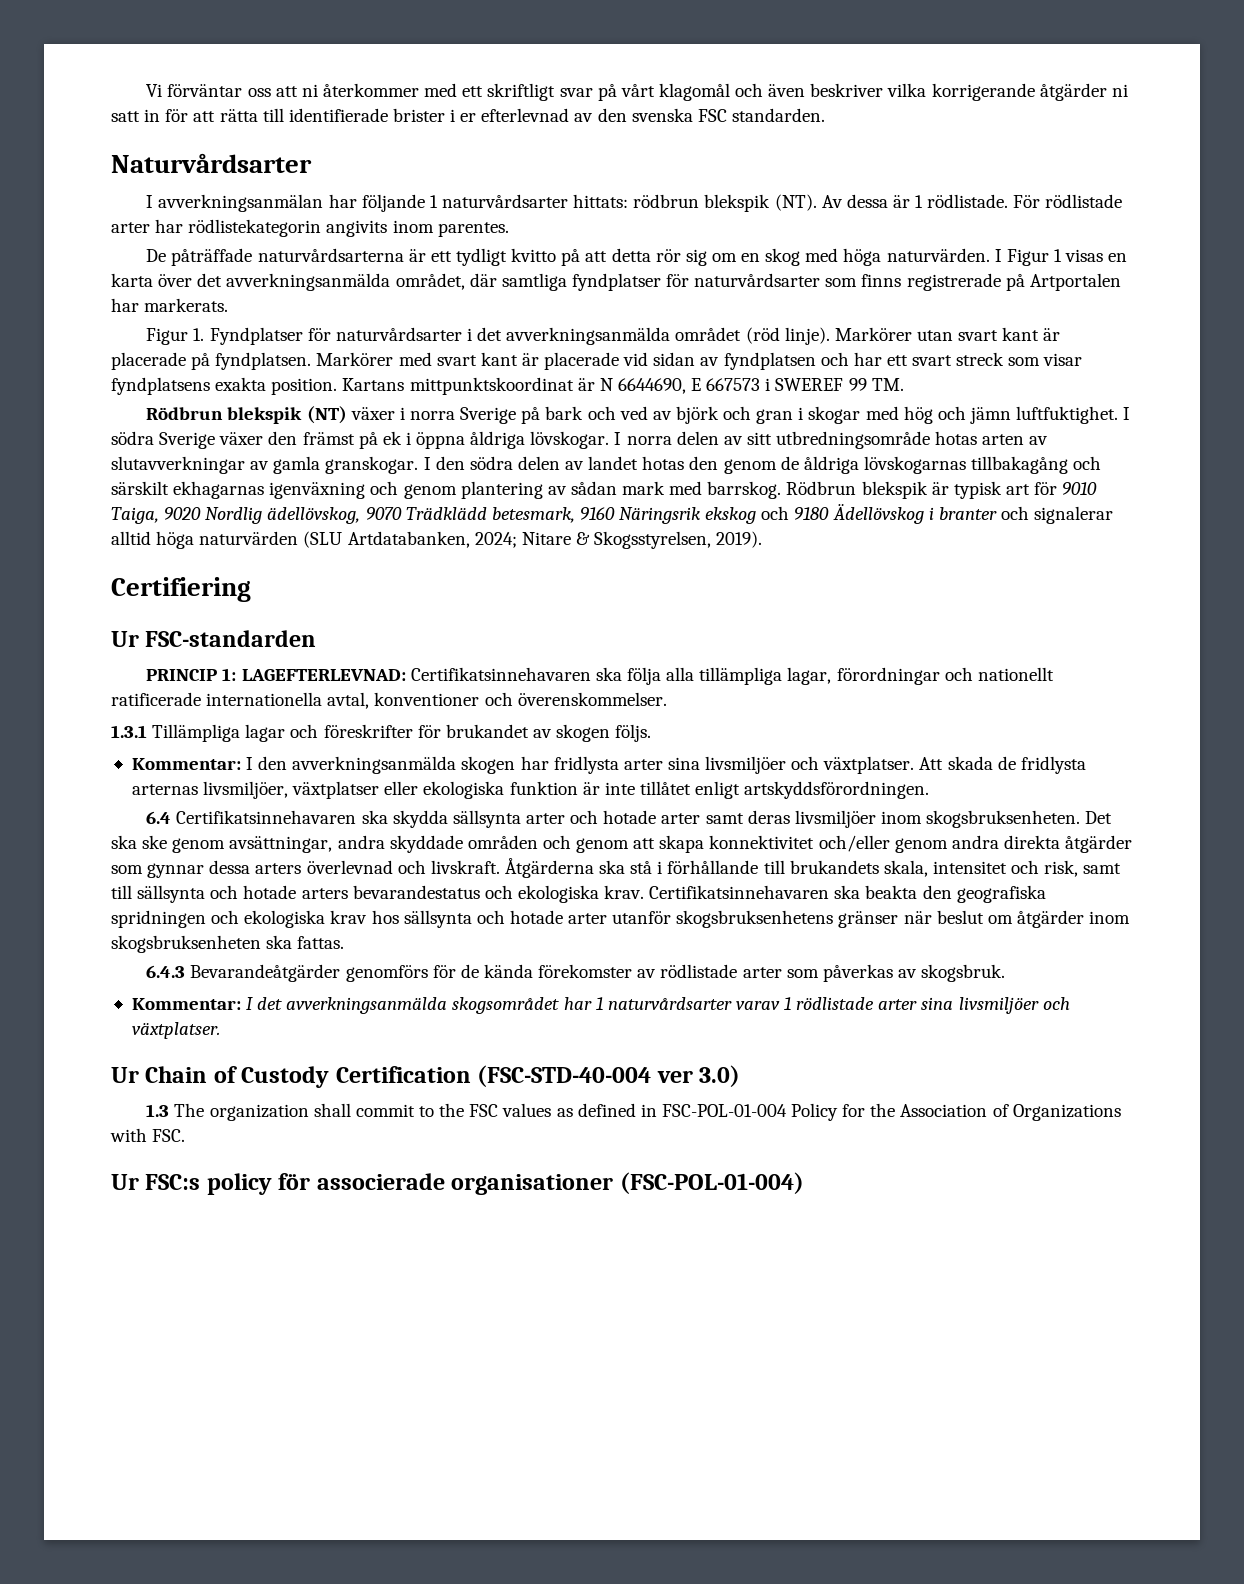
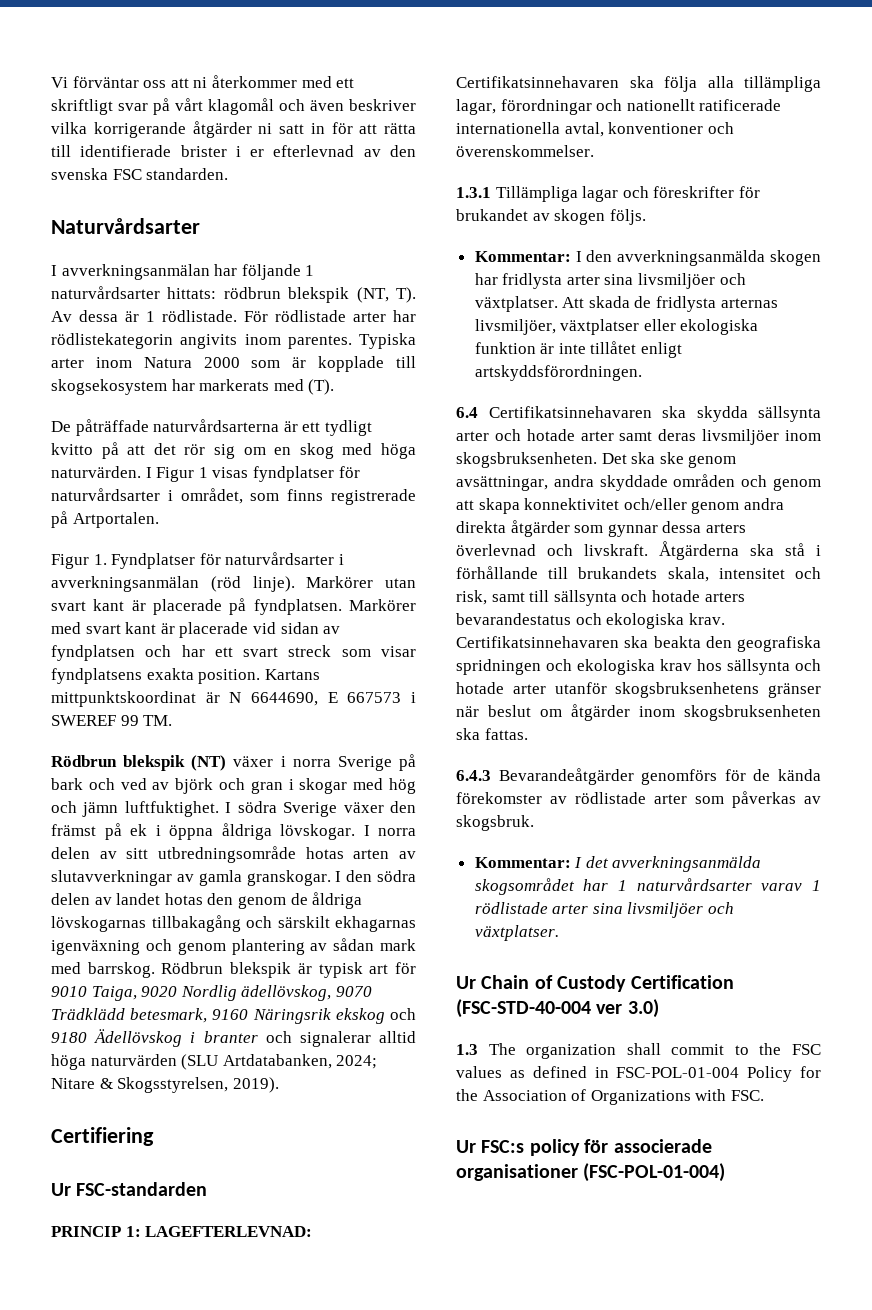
[774,194,817,211] (NT). -> [356,287,416,303] (NT, T).
(509, 229) none -> [359,333,416,349] [51,356,416,372] [51,379,335,395] Typiska arter inom Natura 2000 som är kopplade till skogsekosystem har markerats med (T).
[611,248,651,262] detta -> [153,443,176,455] det
[1108,253,1128,262] [111,273,567,291] en karta över det avverkningsanmälda området, där samtliga -> (249, 472) none
(821, 280) none -> [167,488,243,504] i området,
[1029,273,1121,291] [111,298,229,312] Artportalen har markerats. -> [72,512,159,528] Artportalen.
[477,327,742,345] det avverkningsanmälda området -> [51,576,199,592] avverkningsanmälan

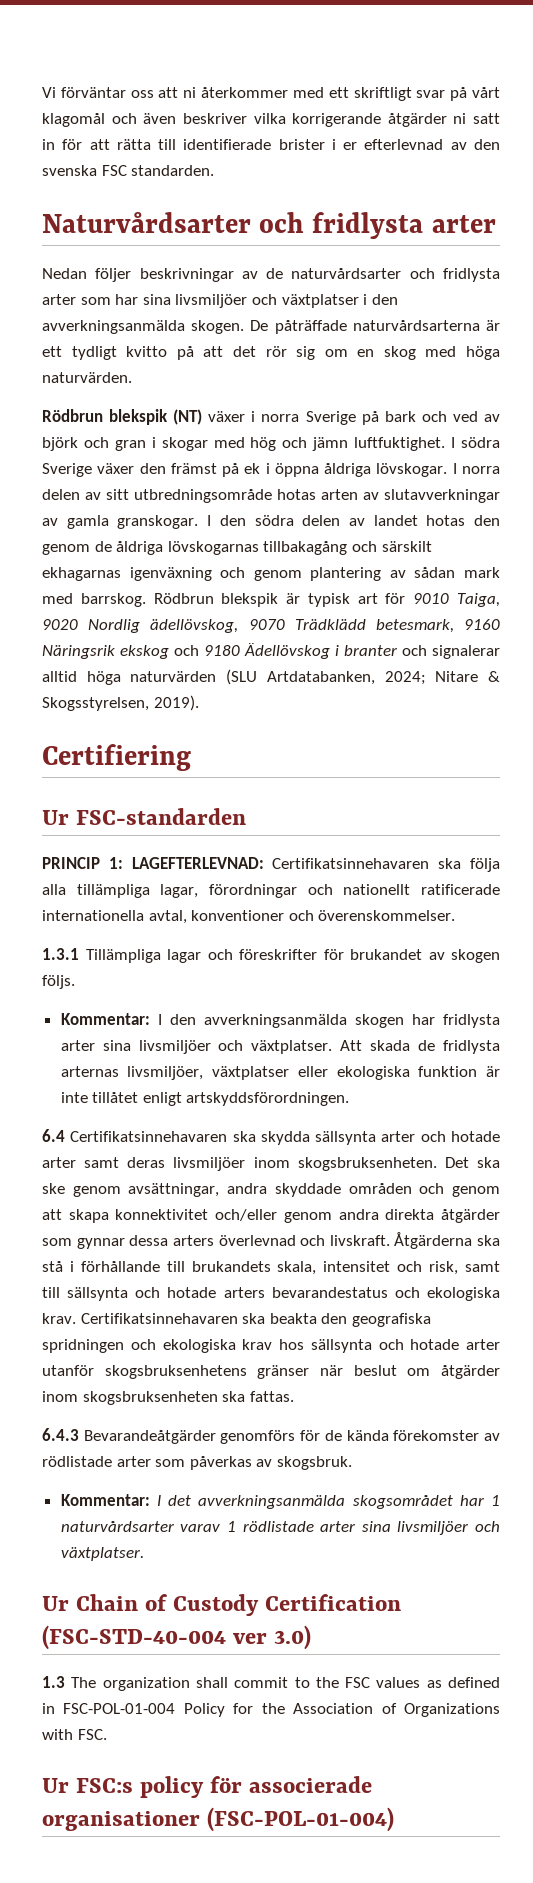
[51,264,315,280] [51,286,416,303] [51,310,416,322] [51,333,416,349] [51,356,416,372] [51,379,335,395] // I avverkningsanmälan har följande 1 naturvårdsarter hittats: rödbrun blekspik (NT, T). Av dessa är 1 rödlistade. För rödlistade arter har rödlistekategorin angivits inom parentes. Typiska arter inom Natura 2000 som är kopplade till skogsekosystem har markerats med (T). // -> [259,212,496,239] [42,268,500,282] [42,294,398,308] [42,320,245,334] och fridlysta arter // Nedan följer beskrivningar av de naturvårdsarter och fridlysta arter som har sina livsmiljöer och växtplatser i den avverkningsanmälda skogen.
[145,466,360,482] [51,488,417,505] [51,511,159,528] [51,552,344,569] [51,576,416,592] [51,598,416,615] [51,622,341,638] [51,645,416,661] [51,668,320,684] [51,691,417,707] [51,715,173,726] I Figur 1 visas fyndplatser för naturvårdsarter i området, som finns registrerade på Artportalen. // Figur 1. Fyndplatser för naturvårdsarter i avverkningsanmälan (röd linje). Markörer utan svart kant är placerade på fyndplatsen. Markörer med svart kant är placerade vid sidan av fyndplatsen och har ett svart streck som visar fyndplatsens exakta position. Kartans mittpunktskoordinat är N 6644690, E 667573 i SWEREF 99 TM. -> (132, 377) none

